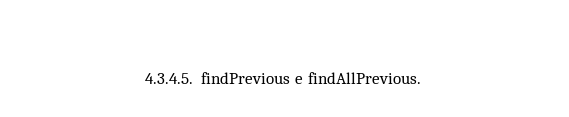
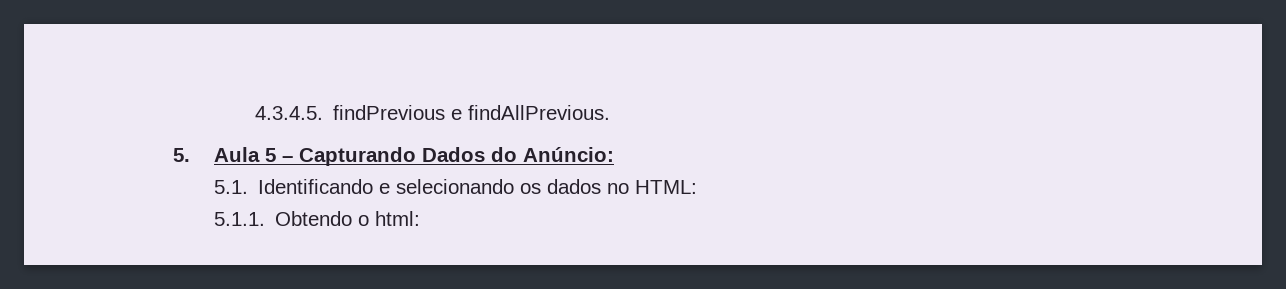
(421, 78) none -> [172,147,614,166] [213,179,698,194] [213,211,421,226] // 5. Aula 5 – Capturando Dados do Anúncio: // 5.1. Identificando e selecionando os dados no HTML: // 5.1.1. Obtendo o html:

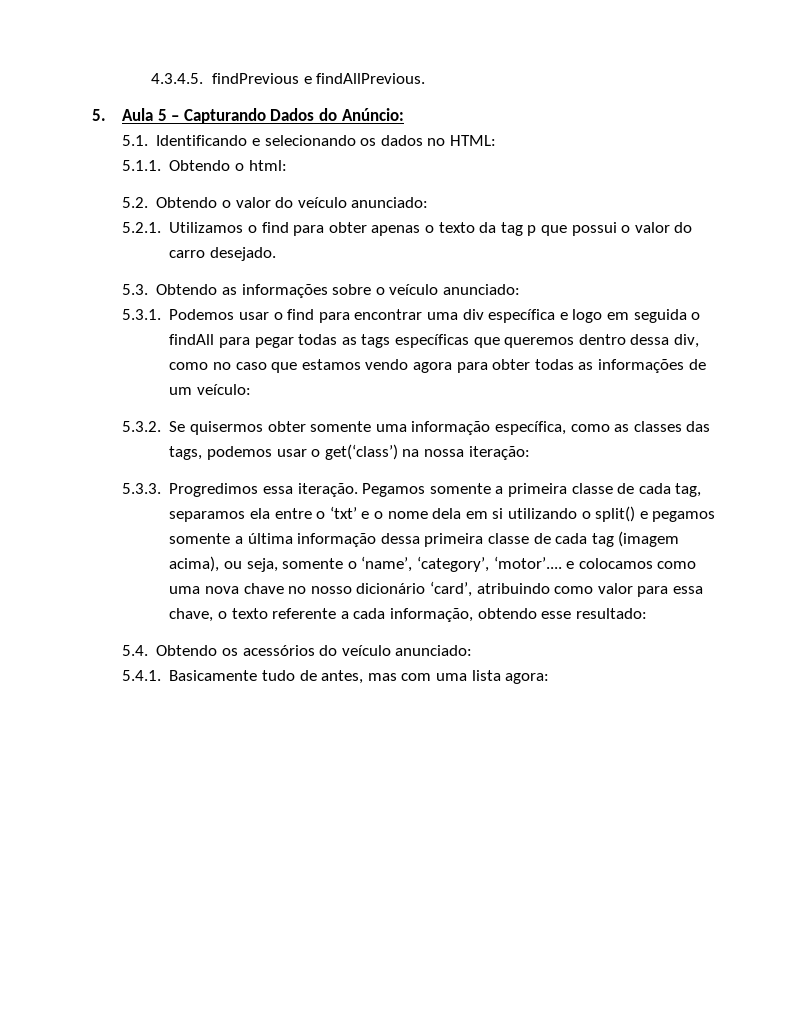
(421, 218) none -> [121,197,429,208] [121,222,693,236] [169,247,277,261] [121,284,521,298] [121,309,701,323] [169,334,699,348] [169,359,706,373] [169,384,252,395] [121,421,711,435] [169,444,530,460] [121,483,702,497] [169,506,716,522] [169,531,680,547] [169,556,697,572] [169,581,703,597] [169,608,647,622] [121,645,473,656] [121,670,550,684] // 5.2. Obtendo o valor do veículo anunciado: // 5.2.1. Utilizamos o find para obter apenas o texto da tag p que possui o valor do carro desejado. // 5.3. Obtendo as informações sobre o veículo anunciado: // 5.3.1. Podemos usar o find para encontrar uma div específica e logo em seguida o findAll para pegar todas as tags específicas que queremos dentro dessa div, como no caso que estamos vendo agora para obter todas as informações de um veículo: // 5.3.2. Se quisermos obter somente uma informação específica, como as classes das tags, podemos usar o get(‘class’) na nossa iteração: // 5.3.3. Progredimos essa iteração. Pegamos somente a primeira classe de cada tag, separamos ela entre o ‘txt’ e o nome dela em si utilizando o split() e pegamos somente a última informação dessa primeira classe de cada tag (imagem acima), ou seja, somente o ‘name’, ‘category’, ‘motor’.... e colocamos como uma nova chave no nosso dicionário ‘card’, atribuindo como valor para essa chave, o texto referente a cada informação, obtendo esse resultado: // 5.4. Obtendo os acessórios do veículo anunciado: // 5.4.1. Basicamente tudo de antes, mas com uma lista agora:

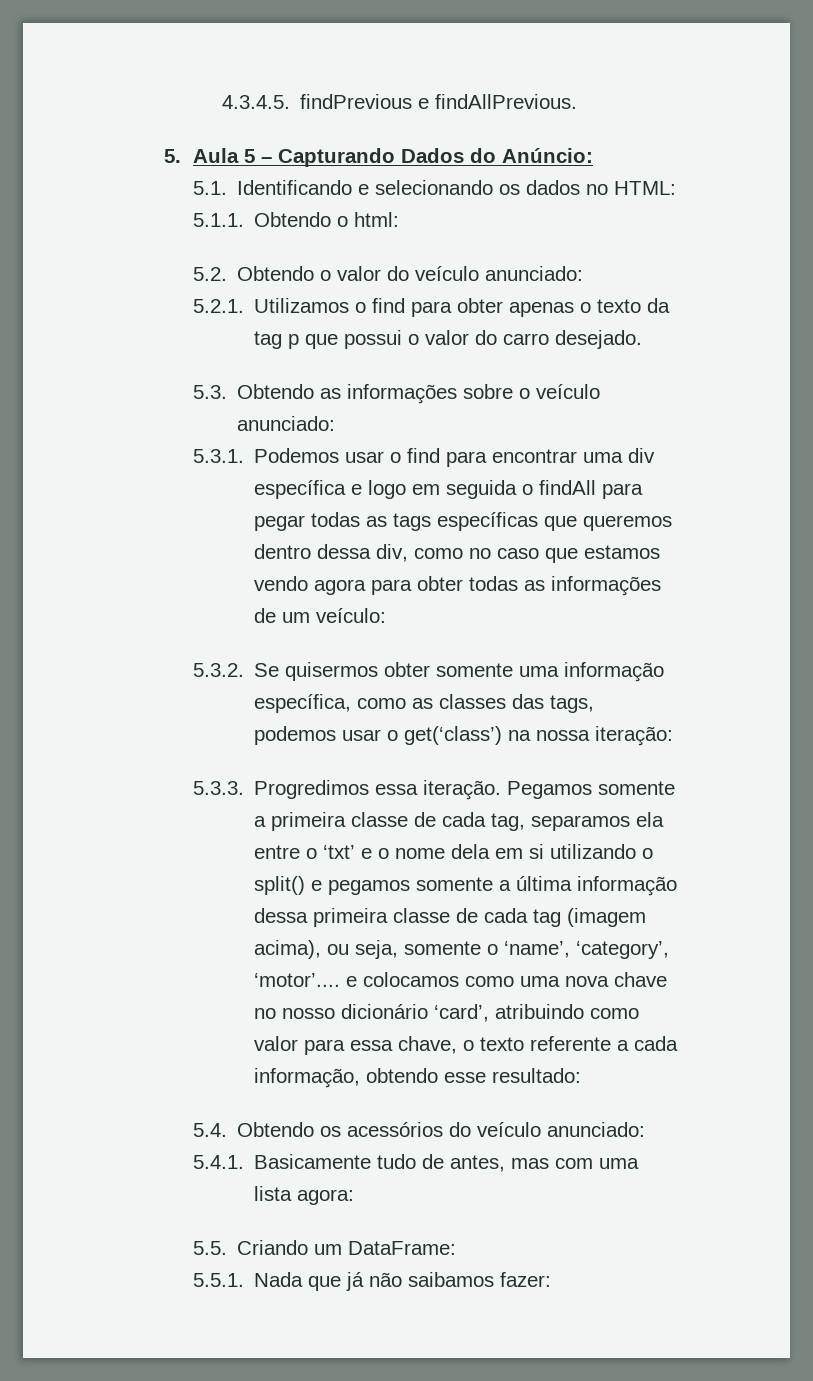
(550, 678) none -> [193,1240,457,1255] [193,1272,552,1291] // 5.5. Criando um DataFrame: // 5.5.1. Nada que já não saibamos fazer:

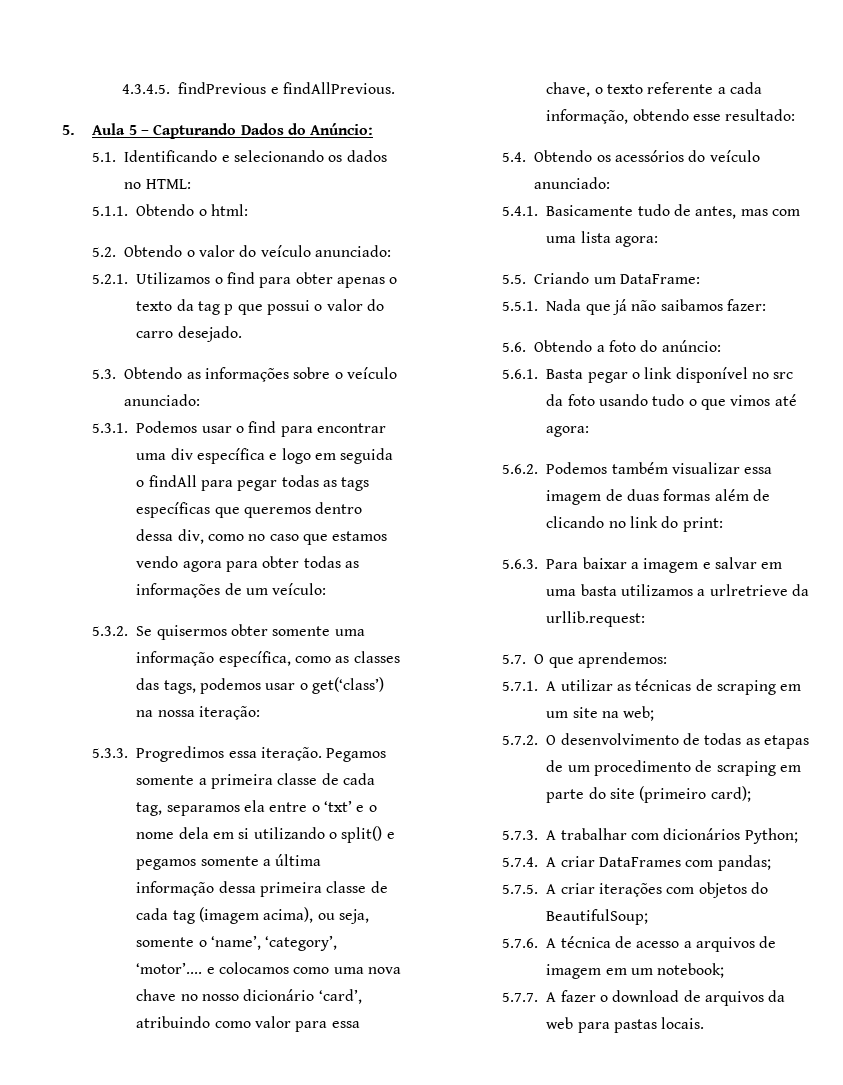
(552, 1279) none -> [502,340,721,352] [502,367,794,383] [546,394,797,410] [546,426,590,437] [502,462,773,474] [546,489,770,505] [546,516,723,532] [502,557,783,573] [546,584,809,596] [546,611,646,627] [502,652,667,668] [502,679,802,695] [546,706,655,721] [502,733,809,749] [546,760,801,776] [546,786,751,803] [502,828,798,844] [502,855,771,871] [502,882,768,898] [546,909,649,925] [502,936,777,952] [546,963,725,979] [502,990,786,1006] [546,1017,705,1033] // 5.6. Obtendo a foto do anúncio: // 5.6.1. Basta pegar o link disponível no src da foto usando tudo o que vimos até agora: // 5.6.2. Podemos também visualizar essa imagem de duas formas além de clicando no link do print: // 5.6.3. Para baixar a imagem e salvar em uma basta utilizamos a urlretrieve da urllib.request: // 5.7. O que aprendemos: // 5.7.1. A utilizar as técnicas de scraping em um site na web; // 5.7.2. O desenvolvimento de todas as etapas de um procedimento de scraping em parte do site (primeiro card); // 5.7.3. A trabalhar com dicionários Python; // 5.7.4. A criar DataFrames com pandas; // 5.7.5. A criar iterações com objetos do BeautifulSoup; // 5.7.6. A técnica de acesso a arquivos de imagem em um notebook; // 5.7.7. A fazer o download de arquivos da web para pastas locais.

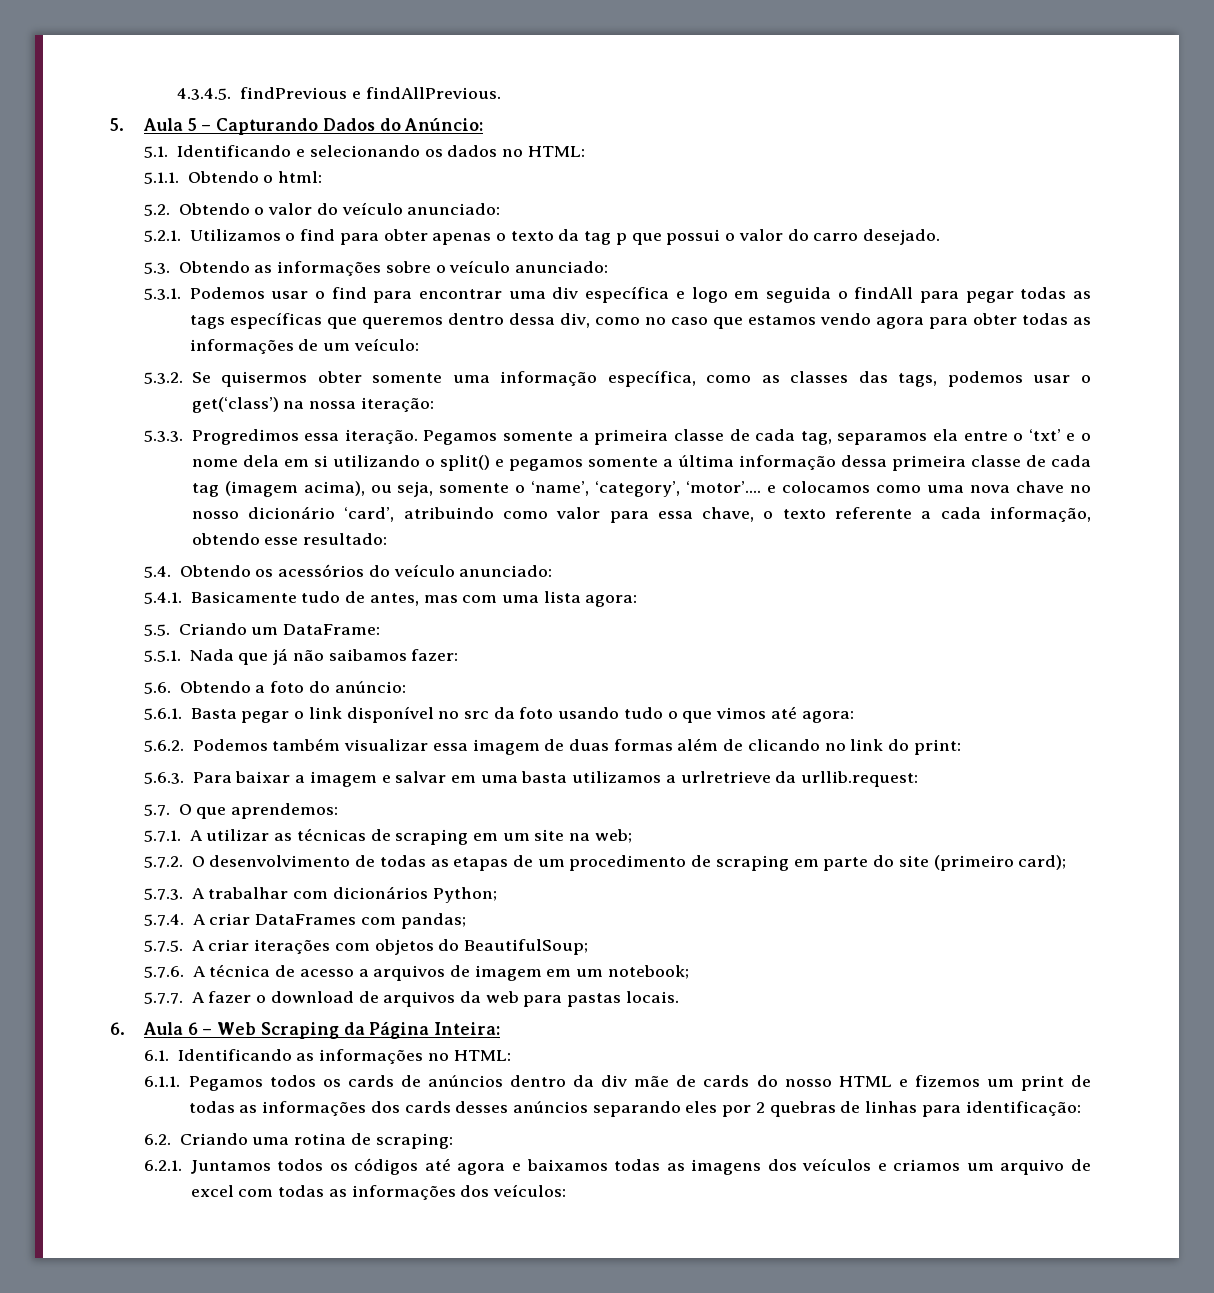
(705, 1023) none -> [110,1021,500,1039] [143,1049,511,1064] [143,1075,1092,1091] [188,1101,1081,1117] [143,1133,453,1149] [143,1158,1091,1175] [190,1184,566,1200] // 6. Aula 6 – Web Scraping da Página Inteira: // 6.1. Identificando as informações no HTML: // 6.1.1. Pegamos todos os cards de anúncios dentro da div mãe de cards do nosso HTML e fizemos um print de todas as informações dos cards desses anúncios separando eles por 2 quebras de linhas para identificação: // 6.2. Criando uma rotina de scraping: // 6.2.1. Juntamos todos os códigos até agora e baixamos todas as imagens dos veículos e criamos um arquivo de excel com todas as informações dos veículos:

